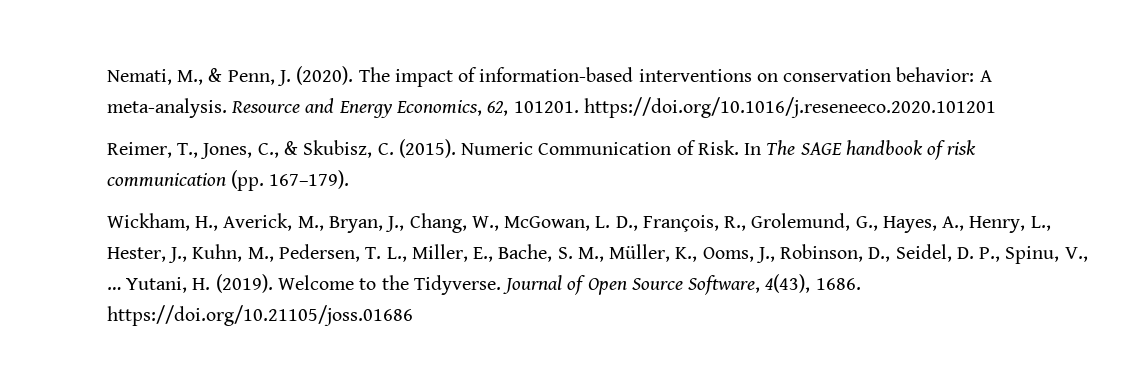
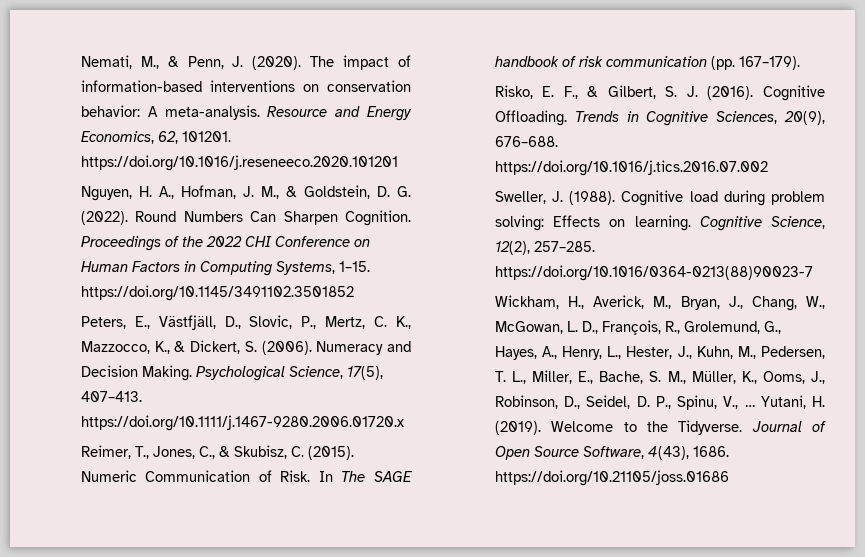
(996, 107) none -> [80,185,411,201] [80,210,411,226] [80,236,370,251] [80,261,370,276] [80,285,354,301] [80,315,411,330] [80,340,411,355] [80,365,383,381] [80,391,142,402] [80,415,404,431] // Nguyen, H. A., Hofman, J. M., & Goldstein, D. G. (2022). Round Numbers Can Sharpen Cognition. Proceedings of the 2022 CHI Conference on Human Factors in Computing Systems, 1–15. https://doi.org/10.1145/3491102.3501852 // Peters, E., Västfjäll, D., Slovic, P., Mertz, C. K., Mazzocco, K., & Dickert, S. (2006). Numeracy and Decision Making. Psychological Science, 17(5), 407–413. https://doi.org/10.1111/j.1467-9280.2006.01720.x
(350, 179) none -> [494,85,825,101] [494,110,825,126] [494,136,558,147] [494,160,768,176] [494,190,825,206] [494,215,825,231] [494,241,595,255] [494,265,813,281] // Risko, E. F., & Gilbert, S. J. (2016). Cognitive Offloading. Trends in Cognitive Sciences, 20(9), 676–688. https://doi.org/10.1016/j.tics.2016.07.002 // Sweller, J. (1988). Cognitive load during problem solving: Effects on learning. Cognitive Science, 12(2), 257–285. https://doi.org/10.1016/0364-0213(88)90023-7

